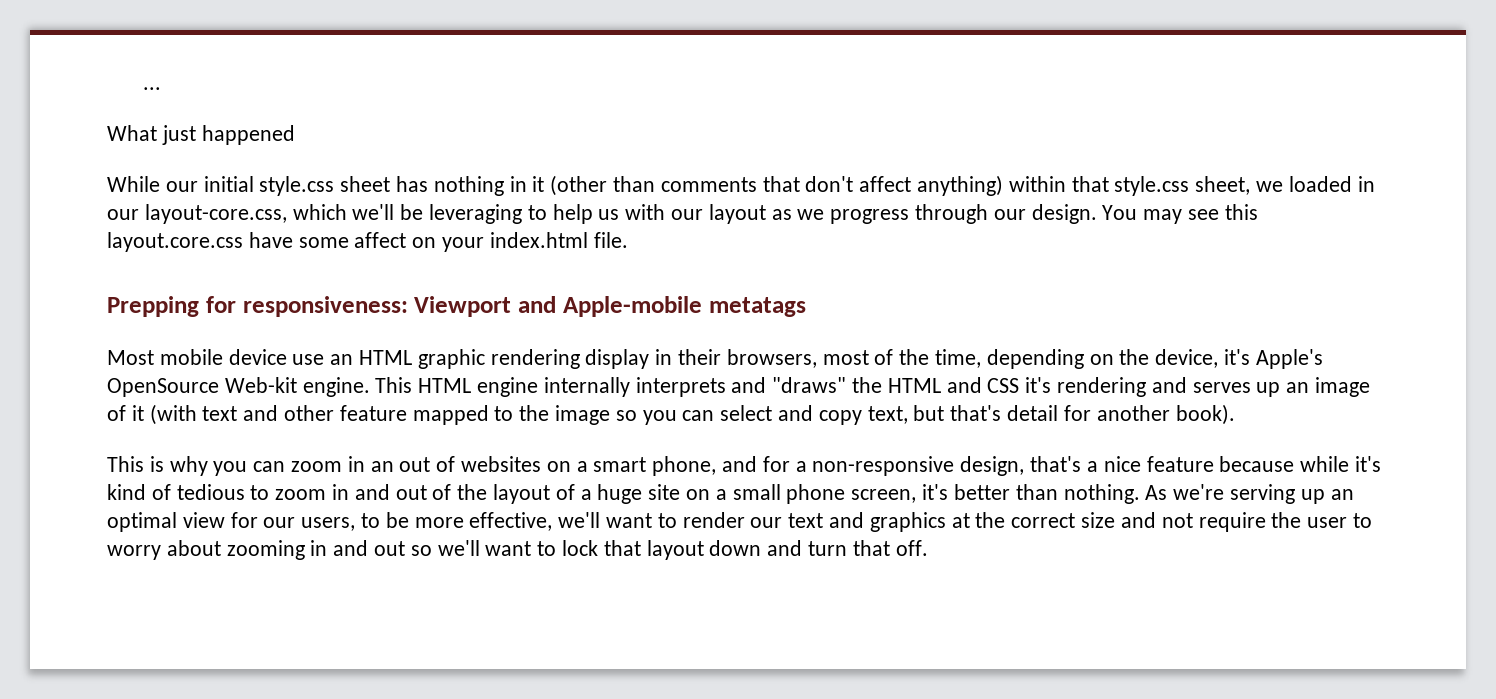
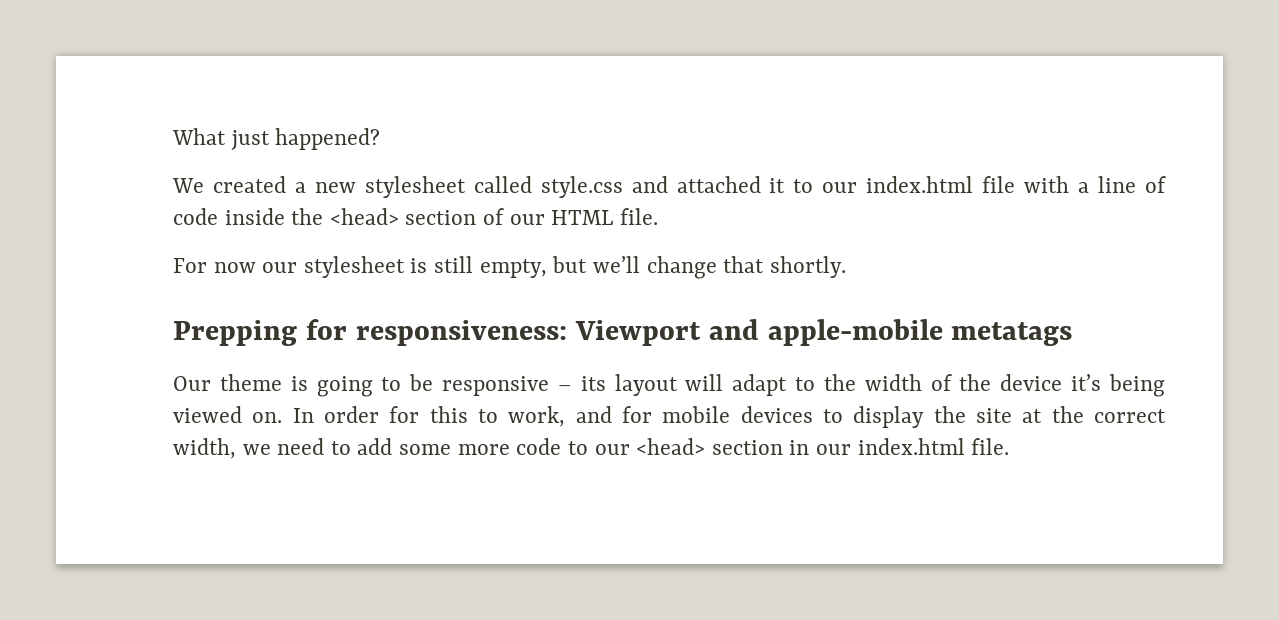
[142,87,161,90] ... // -> (172, 136) none
[201,125,295,145] [107,175,1375,196] [107,204,1258,224] [107,232,628,252] happened // While our initial style.css sheet has nothing in it (other than comments that don't affect anything) within that style.css sheet, we loaded in our layout-core.css, which we'll be leveraging to help us with our layout as we progress through our design. You may see this layout.core.css have some affect on your index.html file. -> [275,128,381,150] [172,176,1167,198] [173,208,658,225] [173,256,846,279] happened? // We created a new stylesheet called style.css and attached it to our index.html file with a line of code inside the <head> section of our HTML file. // For now our stylesheet is still empty, but we’ll change that shortly.
[562,296,702,317] Apple-mobile -> [767,319,943,346] apple-mobile
[107,349,1323,369] [107,377,1371,397] [107,404,1235,425] [107,456,1381,476] [107,484,1354,504] [107,512,1372,532] [107,540,928,560] Most mobile device use an HTML graphic rendering display in their browsers, most of the time, depending on the device, it's Apple's OpenSource Web-kit engine. This HTML engine internally interprets and "draws" the HTML and CSS it's rendering and serves up an image of it (with text and other feature mapped to the image so you can select and copy text, but that's detail for another book). // This is why you can zoom in an out of websites on a smart phone, and for a non-responsive design, that's a nice feature because while it's kind of tedious to zoom in and out of the layout of a huge site on a small phone screen, it's better than nothing. As we're serving up an optimal view for our users, to be more effective, we'll want to render our text and graphics at the correct size and not require the user to worry about zooming in and out so we'll want to lock that layout down and turn that off. -> [173,374,1166,397] [173,406,1167,428] [173,438,1010,459] Our theme is going to be responsive – its layout will adapt to the width of the device it’s being viewed on. In order for this to work, and for mobile devices to display the site at the correct width, we need to add some more code to our <head> section in our index.html file.

